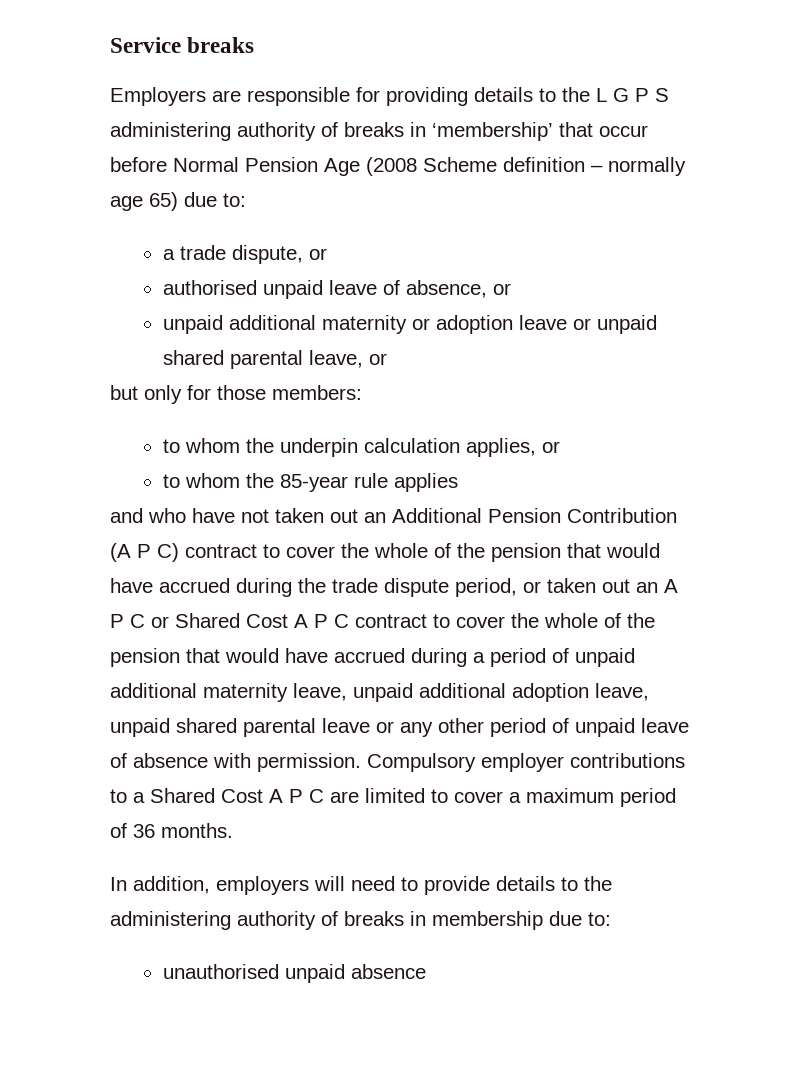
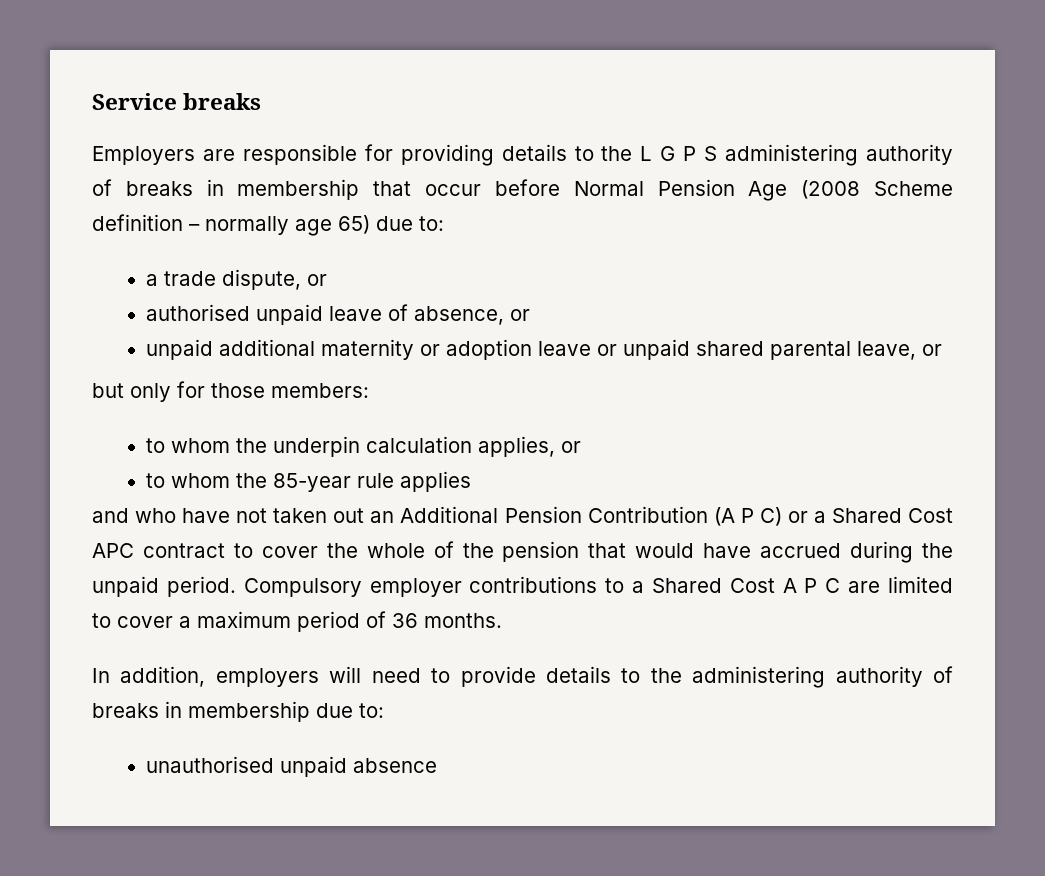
[432,122,553,141] ‘membership’ -> [237,179,360,200] membership
(179, 552) none -> [787,508,953,523] [92,543,134,558] or a Shared Cost APC
[332,578,678,597] [110,613,655,628] [110,648,635,667] [110,683,649,702] [110,718,689,737] [110,753,361,772] trade dispute period, or taken out an A P C or Shared Cost A P C contract to cover the whole of the pension that would have accrued during a period of unpaid additional maternity leave, unpaid additional adoption leave, unpaid shared parental leave or any other period of unpaid leave of absence with permission. -> [92,576,236,597] unpaid period.

